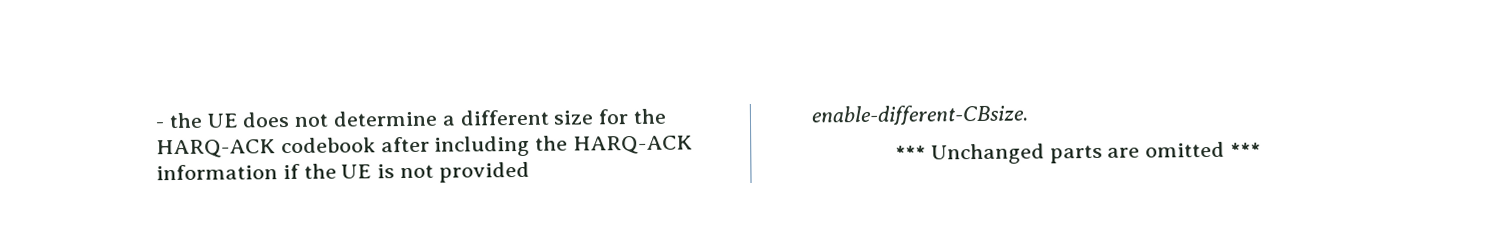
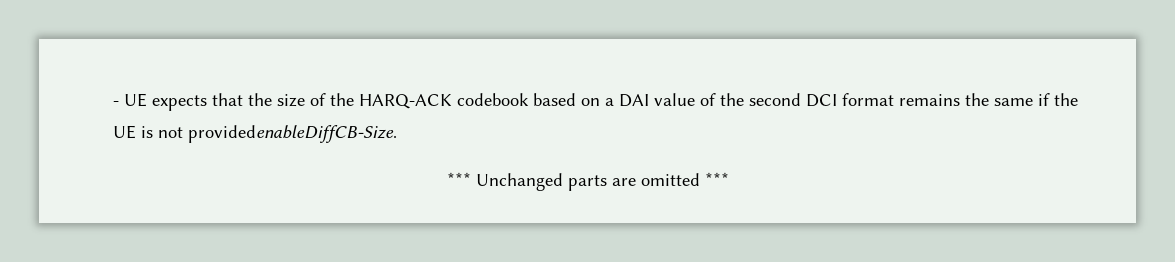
[168,108,667,129] [155,135,693,159] [155,164,278,181] the UE does not determine a different size for the HARQ-ACK codebook after including the HARQ-ACK information -> [124,93,1034,111] UE expects that the size of the HARQ-ACK codebook based on a DAI value of the second DCI format remains the same
[438,161,530,183] [810,104,1029,127] provided enable-different-CBsize. -> [188,125,398,143] providedenableDiffCB-Size.

